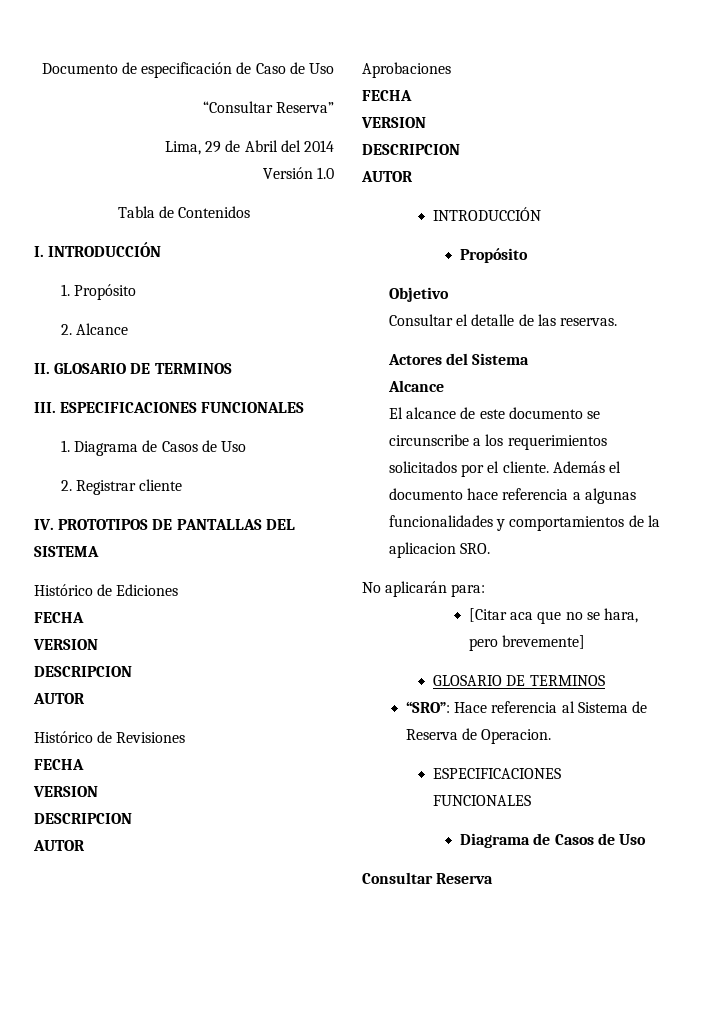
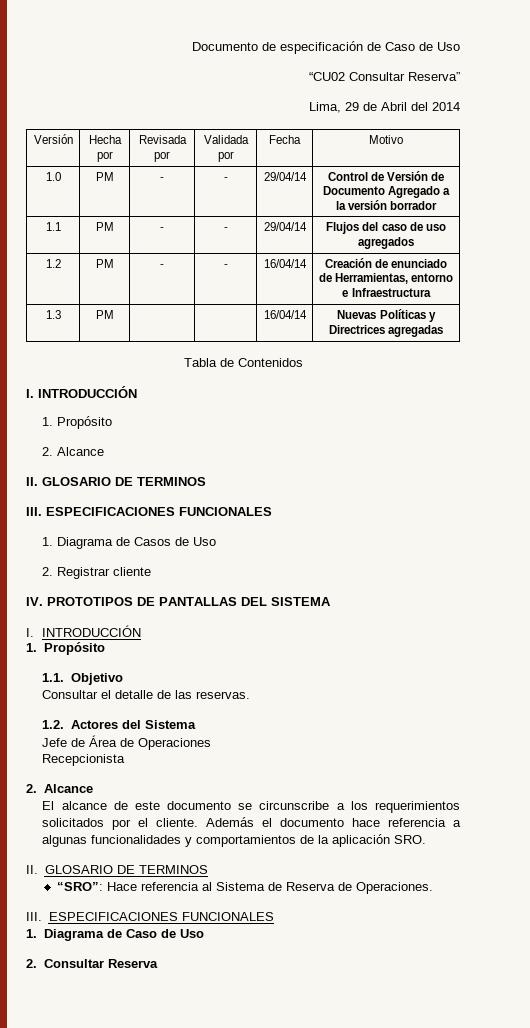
[202,101,273,113] “Consultar -> [309,72,405,81] “CU02 Consultar
[262,167,334,179] // Versión 1.0 -> [33,134,73,144] [88,135,122,144] [96,151,113,162] [138,135,187,144] [154,151,170,162] [203,135,249,144] [217,151,234,162] [269,135,301,144] [369,135,403,144] [45,172,61,181] [95,172,114,181] [160,177,164,181] [223,177,228,181] [263,172,307,181] [327,171,445,181] [322,186,451,198] [335,200,438,210] [45,222,61,231] [95,222,114,231] [160,227,164,231] [223,227,228,231] [263,222,307,231] [326,222,446,234] [358,237,414,249] [45,259,61,268] [95,259,114,268] [160,264,164,268] [223,264,228,268] [263,259,307,268] [324,258,448,268] [318,273,454,284] [342,288,431,297] [45,310,61,319] [95,310,114,319] [263,310,307,319] [337,309,436,322] [328,325,444,337] // Versión | Hecha por | Revisada por | Validada por | Fecha | Motivo // 1.0 | PM | - | - | 29/04/14 | Control de Versión de Documento Agregado a la versión borrador // 1.1 | PM | - | - | 29/04/14 | Flujos del caso de uso agregados // 1.2 | PM | - | - | 16/04/14 | Creación de enunciado de Herramientas, entorno e Infraestructura // 1.3 | PM | | | 16/04/14 | Nuevas Políticas y Directrices agregadas
[34,584,179,596] [34,612,84,623] [33,639,98,650] [34,666,132,677] [33,693,85,704] [34,731,186,743] [34,759,84,770] [33,786,98,797] [34,813,132,824] [33,840,85,851] [362,62,451,78] [362,90,412,101] [361,117,426,128] [362,144,460,155] [361,171,413,182] [433,207,542,221] [460,248,529,263] Histórico de Ediciones // FECHA // VERSION // DESCRIPCION // AUTOR // Histórico de Revisiones // FECHA // VERSION // DESCRIPCION // AUTOR // Aprobaciones // FECHA // VERSION // DESCRIPCION // AUTOR // INTRODUCCIÓN // Propósito // -> [26,625,142,637] [26,642,105,655] [42,673,65,682] I. INTRODUCCIÓN // 1. Propósito // 1.1.
(617, 322) none -> [42,720,65,729] 1.2.
(530, 359) none -> [42,735,212,750] [42,754,126,766] [26,784,37,793] Jefe de Área de Operaciones // Recepcionista // 2.
[389,542,457,558] aplicacion -> [332,834,391,847] aplicación
[362,581,486,597] [469,608,638,624] [469,635,586,651] No aplicarán para: // [Citar aca que no se hara, pero brevemente] // -> [26,865,38,874] II.
[481,729,552,744] [433,768,562,779] [433,795,532,806] [460,833,646,848] Operacion. // ESPECIFICACIONES FUNCIONALES // Diagrama de Casos de Uso // -> [355,882,433,894] [26,912,274,921] [26,929,204,941] [26,959,37,968] Operaciones. // III. ESPECIFICACIONES FUNCIONALES // 1. Diagrama de Caso de Uso // 2.

